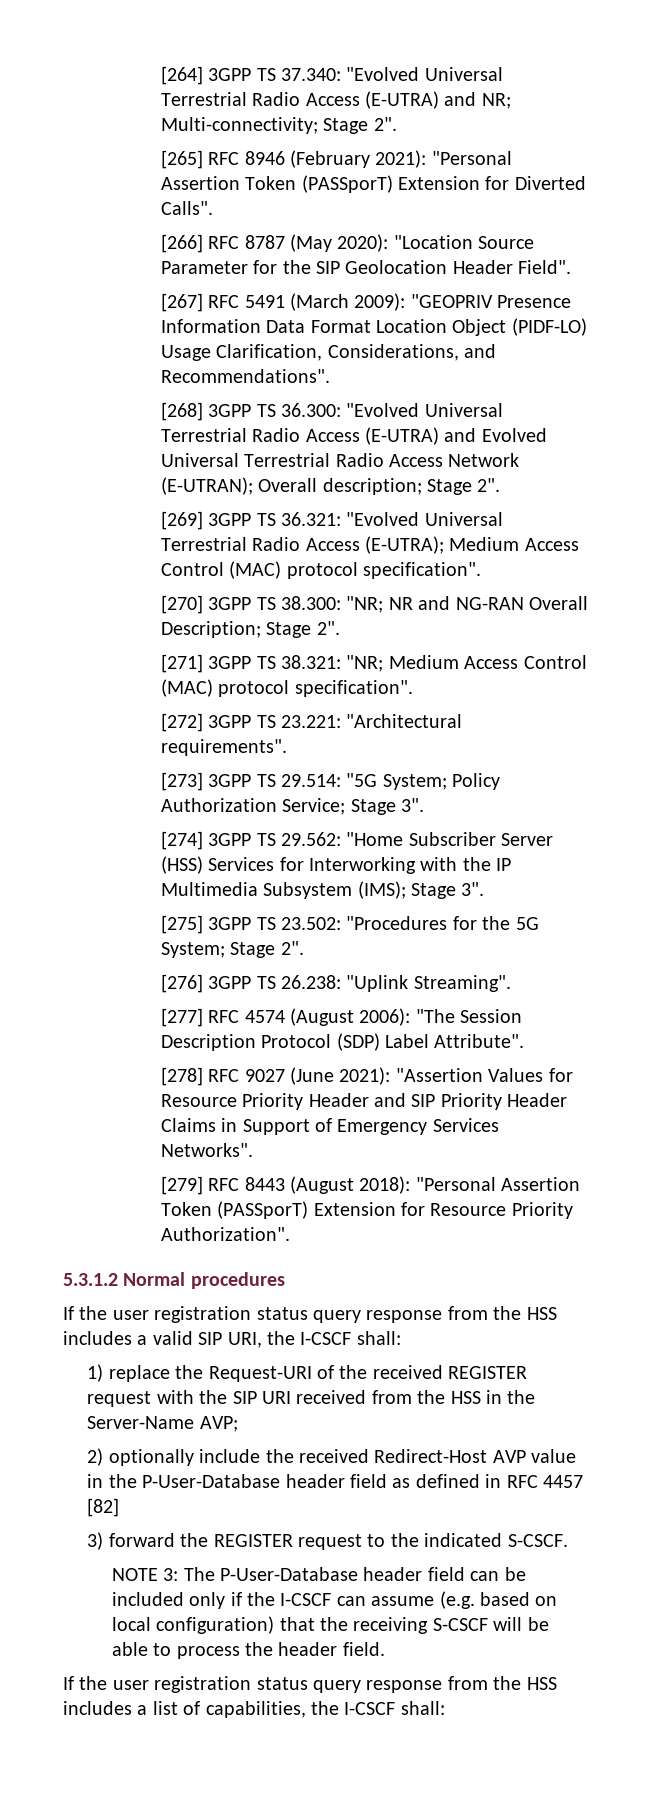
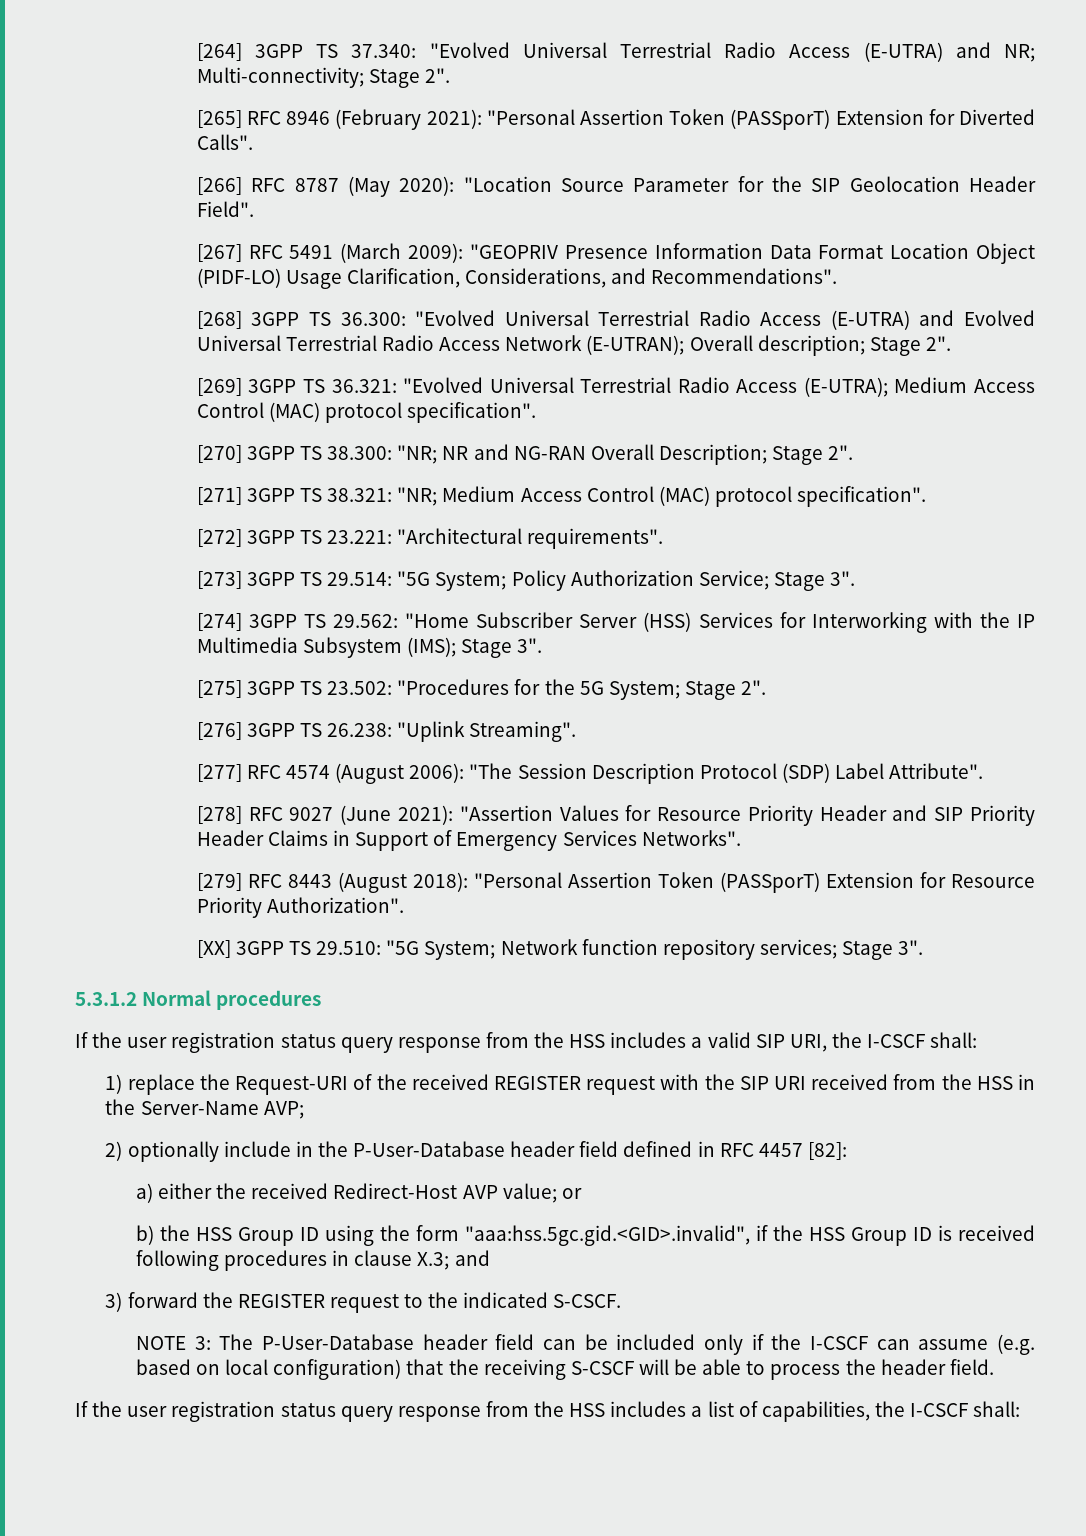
(290, 1234) none -> [196,939,924,960] // [XX] 3GPP TS 29.510: "5G System; Network function repository services; Stage 3".
[265,1449,577,1463] the received Redirect-Host AVP value -> (291, 1149) none
[392,1478,411,1488] as -> (619, 1149) none
[87,1498,120,1517] [82] -> [808,1142,848,1160] [135,1183,582,1203] [135,1225,1035,1246] [135,1250,490,1271] [82]: // a) either the received Redirect-Host AVP value; or // b) the HSS Group ID using the form "aaa:hss.5gc.gid.<GID>.invalid", if the HSS Group ID is received following procedures in clause X.3; and

